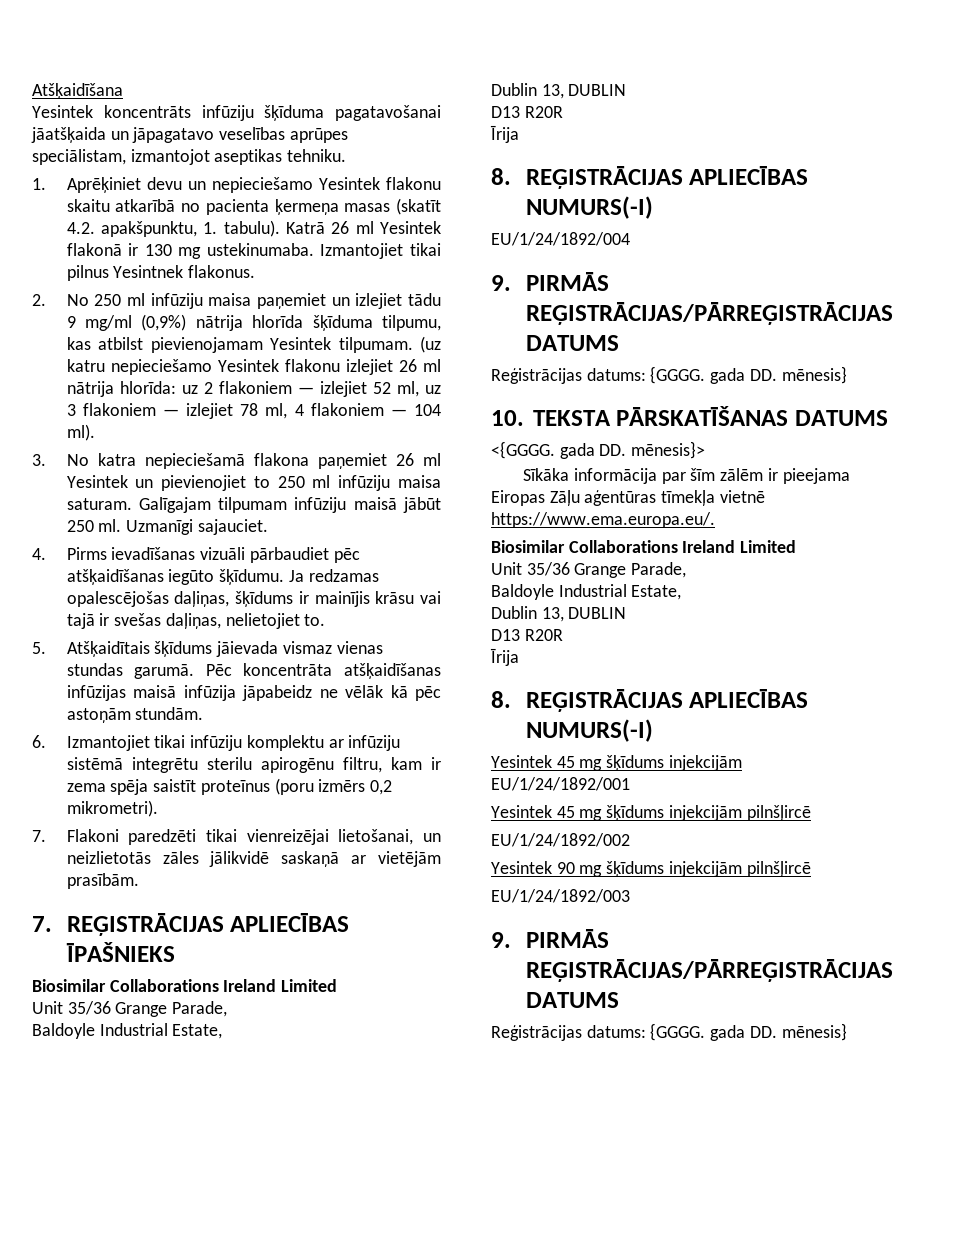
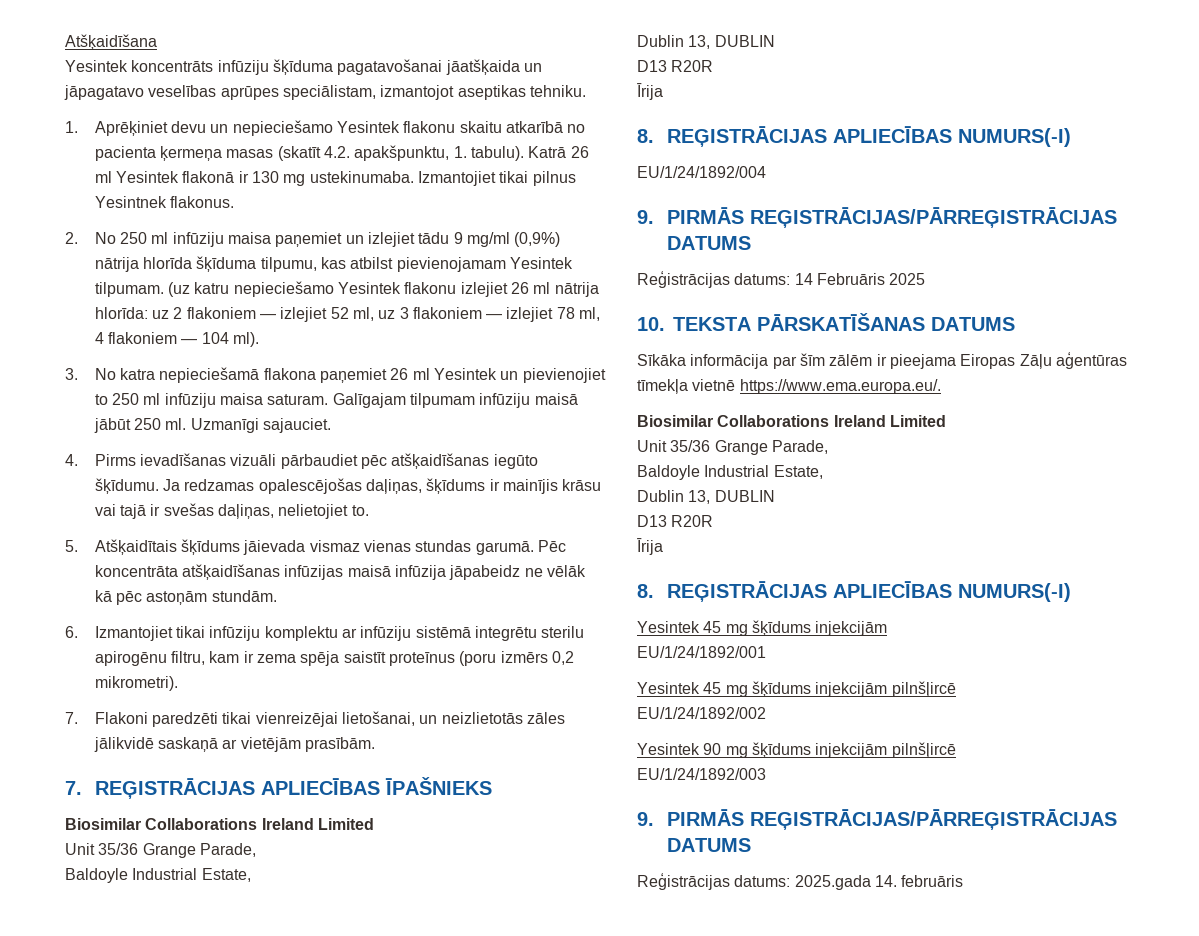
[650,366,847,384] {GGGG. gada DD. mēnesis} -> [794,273,926,285] 14 Februāris 2025
[491,441,706,459] // <{GGGG. gada DD. mēnesis}> -> (1015, 324) none
[650,1023,847,1041] {GGGG. gada DD. mēnesis} -> [794,875,964,890] 2025.gada 14. februāris

